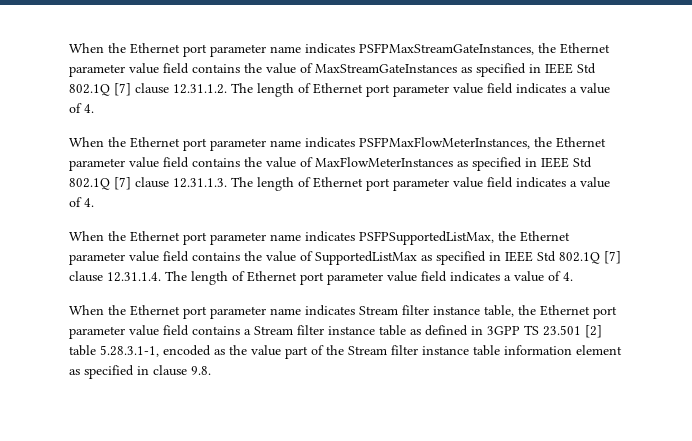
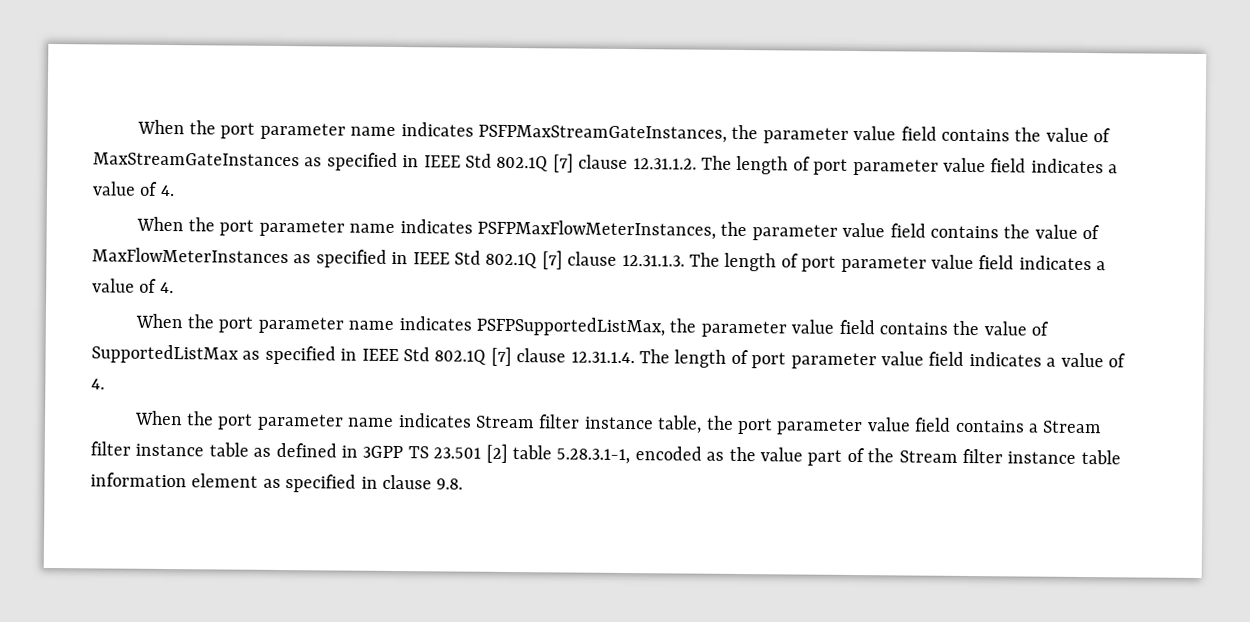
[69,43,180,54] When the Ethernet -> [136,119,217,135] When the
[560,43,610,54] Ethernet -> (759, 132) none
[313,83,363,94] Ethernet -> (811, 163) none
[130,137,180,148] Ethernet -> (216, 224) none
[556,137,606,148] Ethernet -> (748, 229) none
[313,177,363,188] Ethernet -> (799, 260) none
[130,231,180,242] Ethernet -> (215, 321) none
[520,231,570,242] Ethernet -> (697, 325) none
[247,271,297,282] Ethernet -> (749, 357) none
[130,305,180,316] Ethernet -> (215, 418) none
[540,305,590,316] Ethernet -> (734, 422) none

